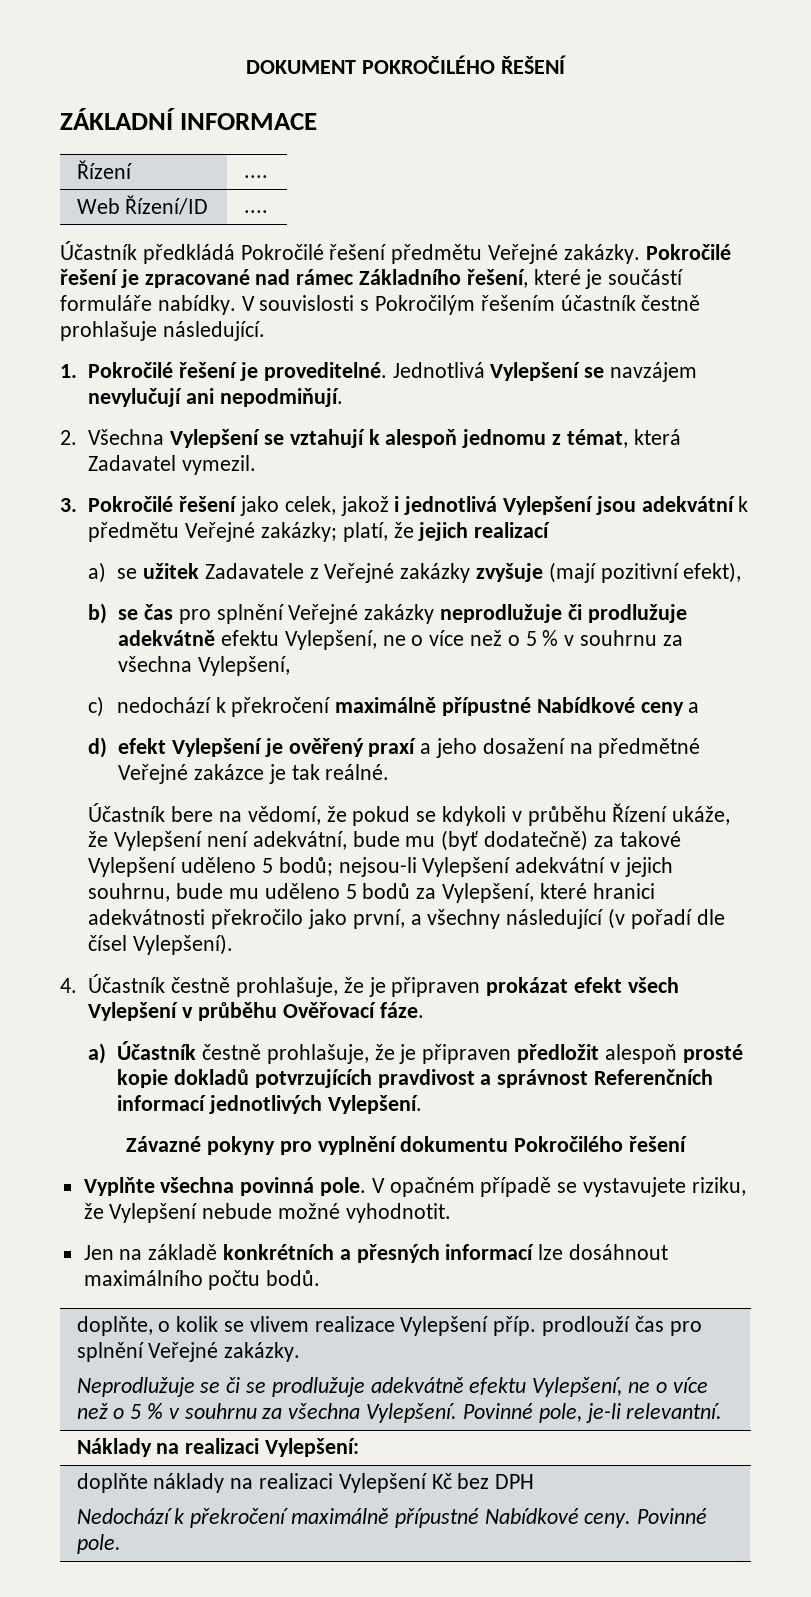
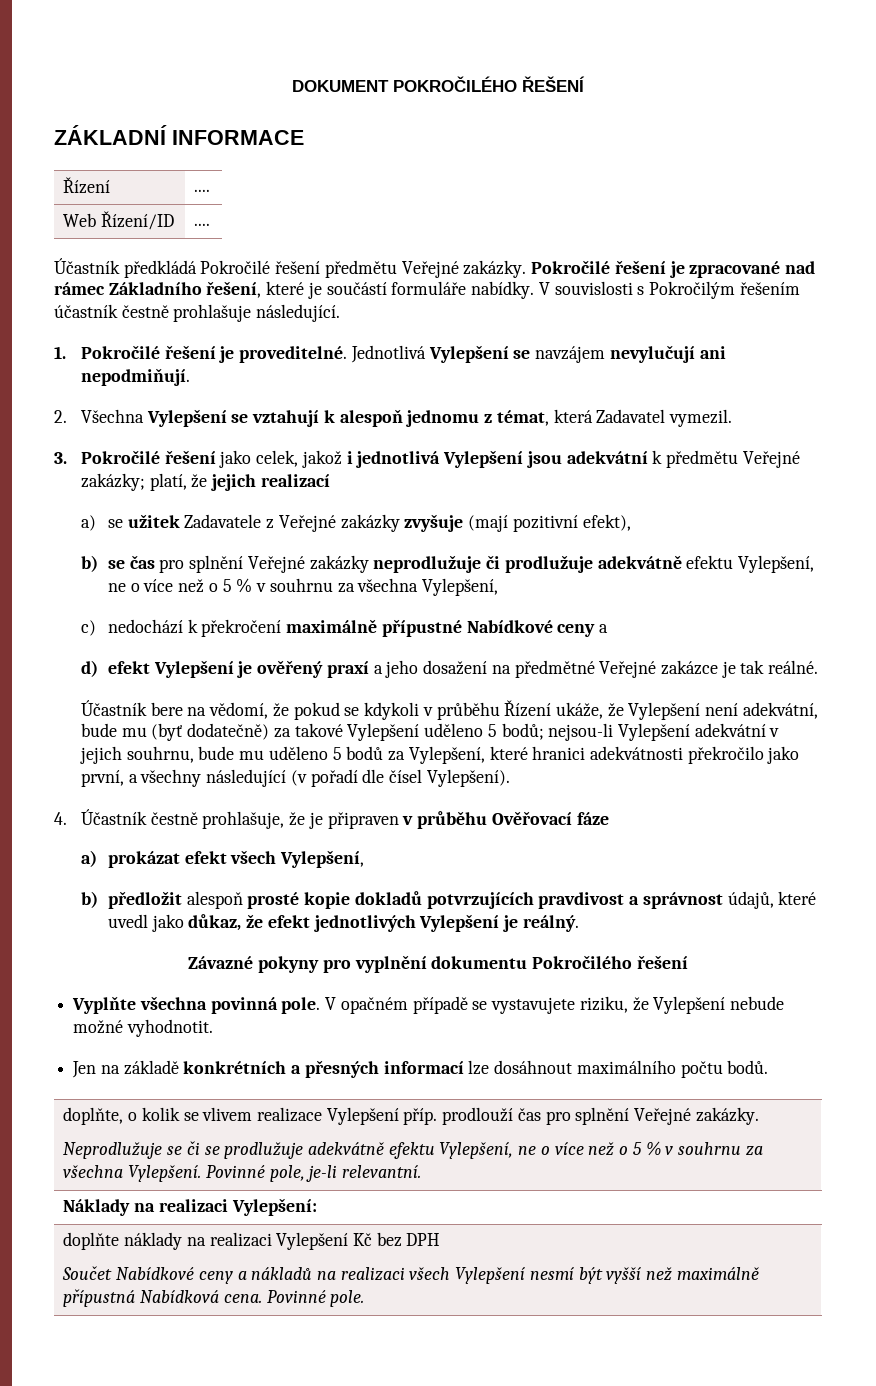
[486,977,679,996] [88,1002,424,1021] [88,1041,512,1064] prokázat efekt všech Vylepšení v průběhu Ověřovací fáze. // a) Účastník čestně prohlašuje, že je připraven -> [402,811,609,829] [80,850,365,868] [80,891,98,908] v průběhu Ověřovací fáze // a) prokázat efekt všech Vylepšení, // b)
[593,1069,713,1085] [117,1095,422,1114] Referenčních informací jednotlivých Vylepšení. -> [727,891,817,909] [107,914,579,932] údajů, které uvedl jako důkaz, že efekt jednotlivých Vylepšení je reálný.
[76,1508,632,1528] Nedochází k překročení maximálně přípustné Nabídkové ceny. -> [62,1266,759,1284] [63,1289,262,1307] Součet Nabídkové ceny a nákladů na realizaci všech Vylepšení nesmí být vyšší než maximálně přípustná Nabídková cena.

